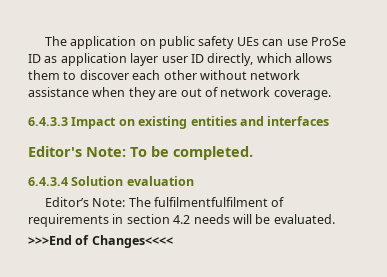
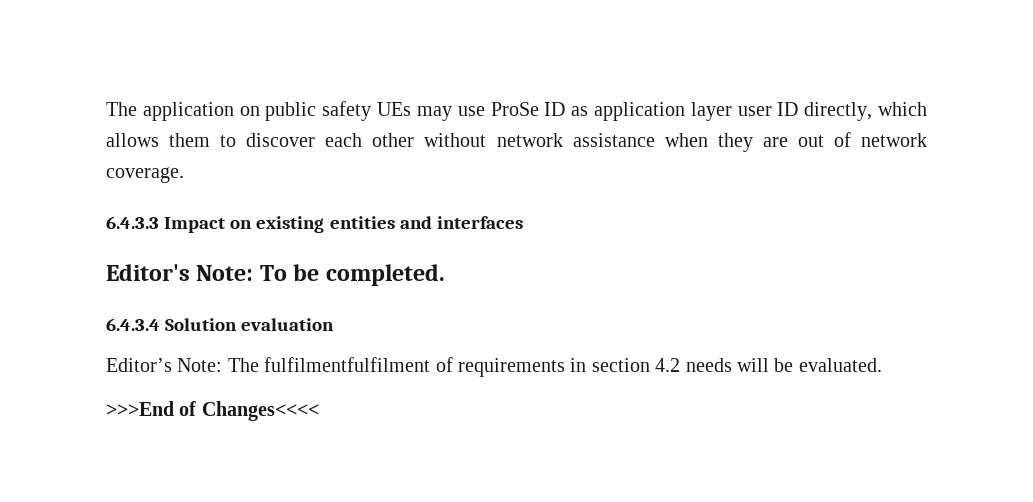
[262,39,284,46] can -> [416,106,452,121] may

